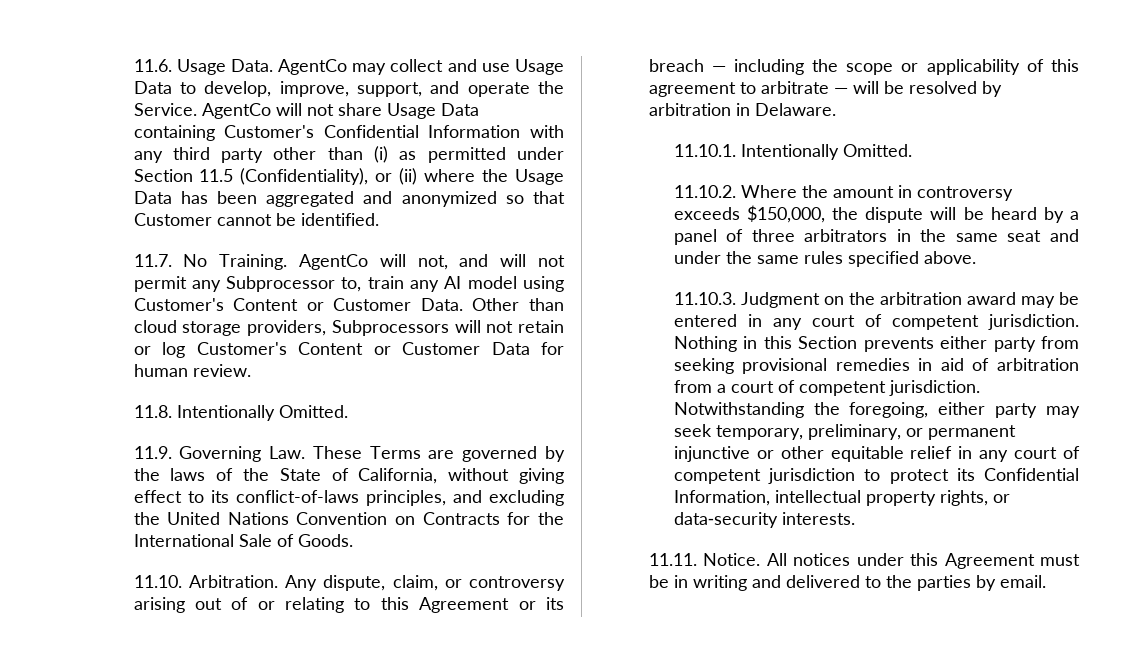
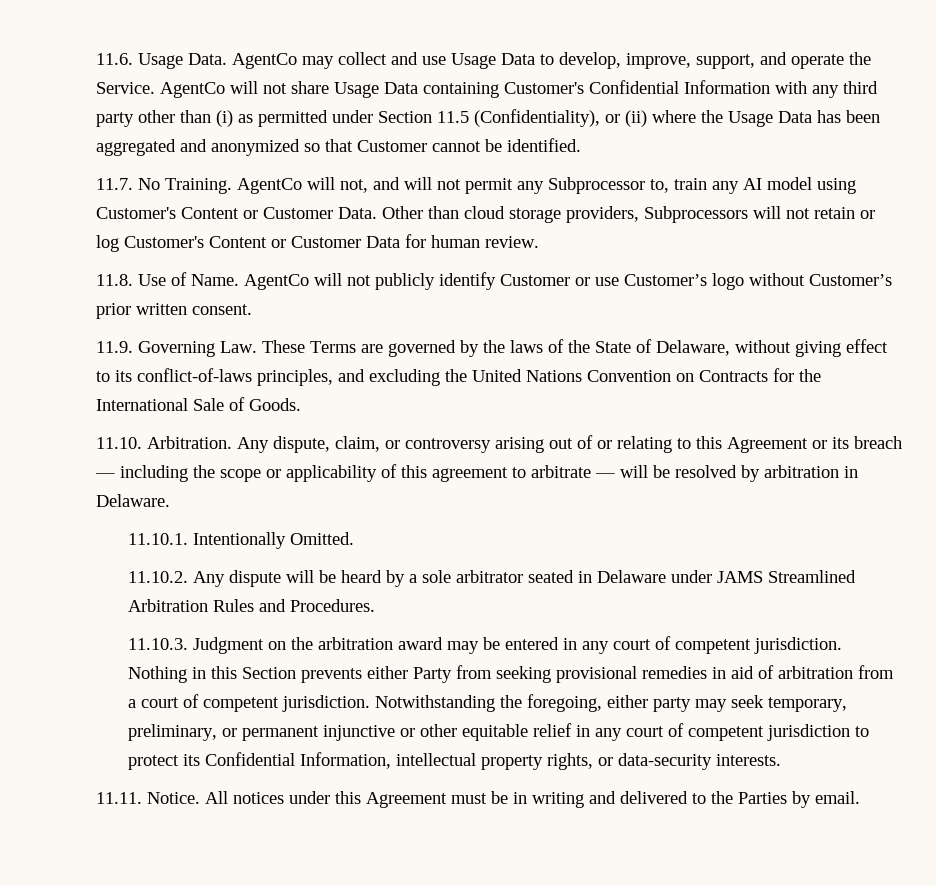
[176,405,348,421] Intentionally Omitted. -> [138,272,893,290] [96,303,253,319] Use of Name. AgentCo will not publicly identify Customer or use Customer’s logo without Customer’s prior written consent.
[358,468,438,484] California, -> [656,340,731,356] Delaware,
[740,185,1013,201] [673,205,859,223] Where the amount in controversy exceeds $150,000, the -> [193,571,226,587] Any
[673,229,1079,245] [673,251,976,267] panel of three arbitrators in the same seat and under the same rules specified above. -> [422,570,857,583] [128,599,376,612] sole arbitrator seated in Delaware under JAMS Streamlined Arbitration Rules and Procedures.
[993,337,1036,352] party -> [413,667,453,683] Party
[916,575,971,591] parties -> [738,792,788,804] Parties

